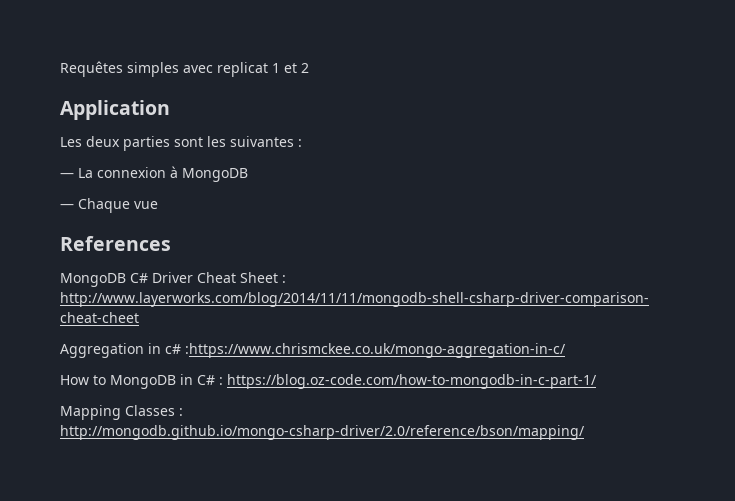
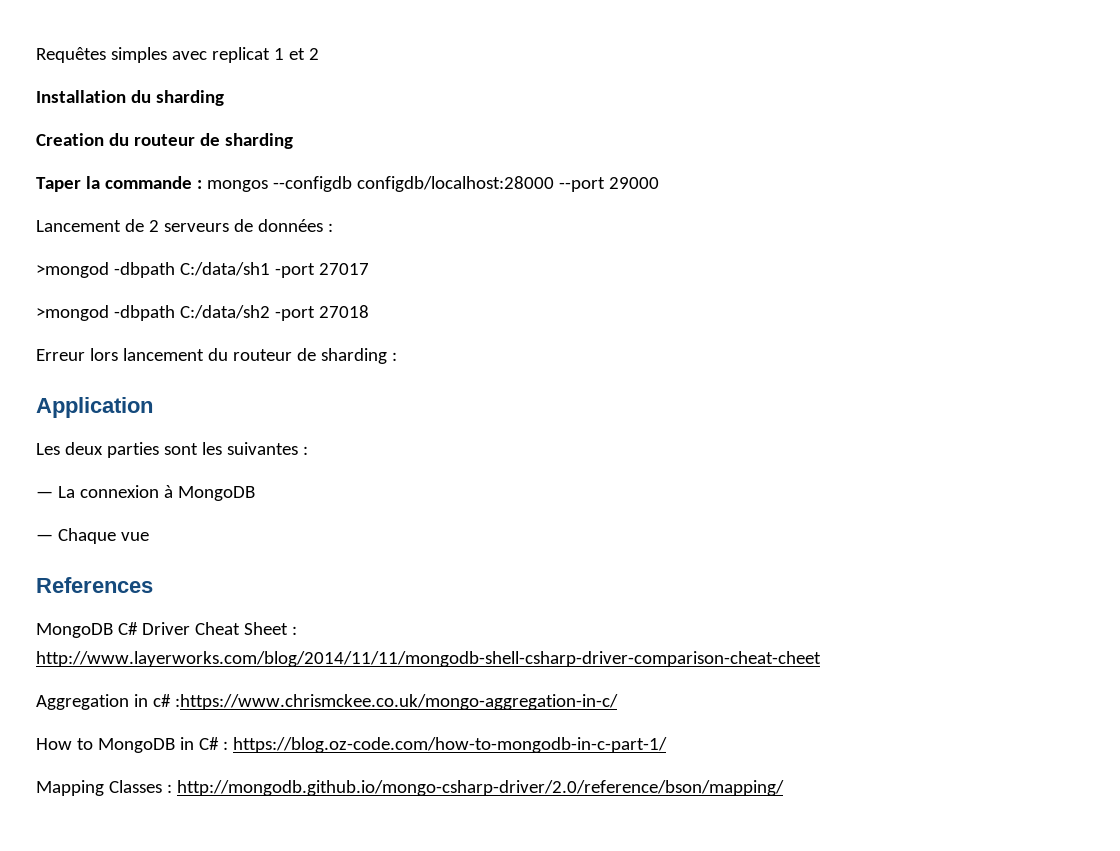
(309, 68) none -> [36,90,224,106] [36,133,293,149] [36,176,659,192] [36,219,333,232] [36,262,369,278] [36,305,369,321] [36,348,397,364] // Installation du sharding // Creation du routeur de sharding // Taper la commande : mongos --configdb configdb/localhost:28000 --port 29000 // Lancement de 2 serveurs de données : // >mongod -dbpath C:/data/sh1 -port 27017 // >mongod -dbpath C:/data/sh2 -port 27018 // Erreur lors lancement du routeur de sharding :

